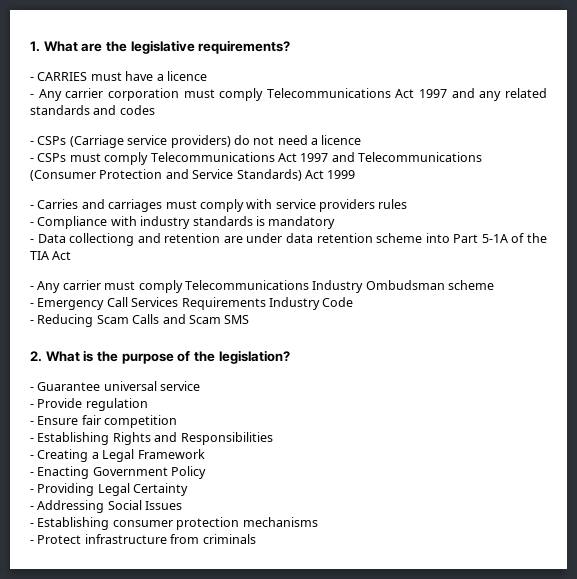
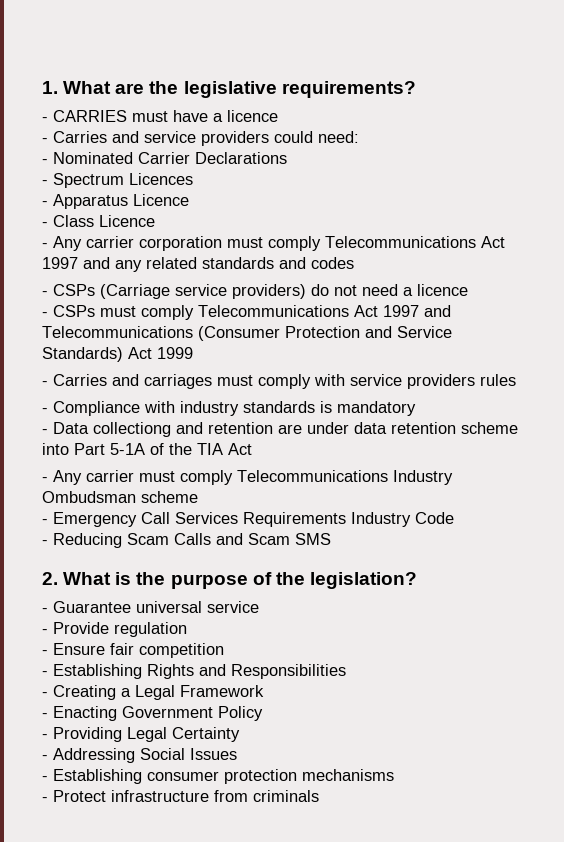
(207, 76) none -> [42,131,359,146] [42,152,287,164] [42,173,193,188] [42,194,189,209] [42,215,155,227] // - Carries and service providers could need: // - Nominated Carrier Declarations // - Spectrum Licences // - Apparatus Licence // - Class Licence

